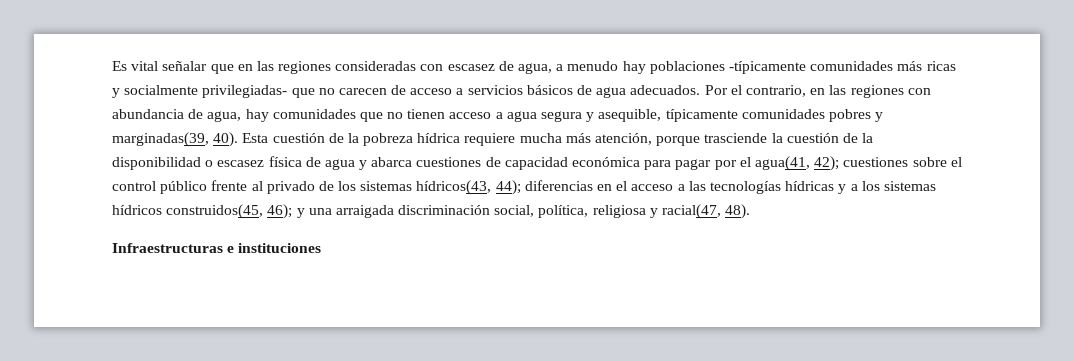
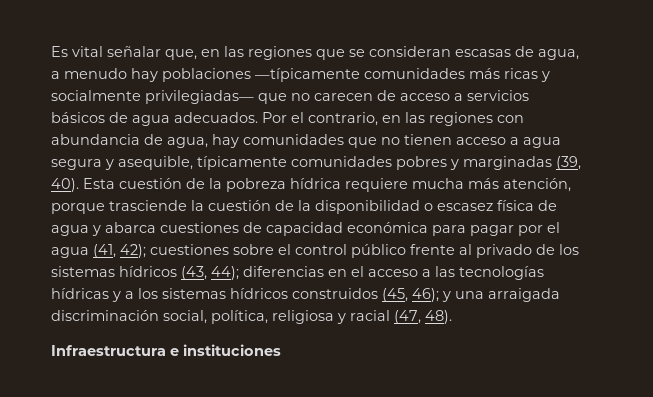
[210,61,495,74] que en las regiones consideradas con escasez -> [165,46,511,60] que, en las regiones que se consideran escasas
[728,61,806,74] -típicamente -> [255,68,360,82] —típicamente
[202,85,288,98] privilegiadas- -> [145,90,254,104] privilegiadas—
[112,132,209,147] marginadas(39, -> [463,156,581,170] marginadas (39,
[754,156,810,171] agua(41, -> [51,244,116,258] agua (41,
[416,180,492,195] hídricos(43, -> [119,266,207,280] hídricos (43,
[166,204,264,219] construidos(45, -> [292,288,408,302] construidos (45,
[662,204,722,219] racial(47, -> [350,310,421,324] racial (47,
[112,243,223,253] Infraestructuras -> [51,345,166,356] Infraestructura

